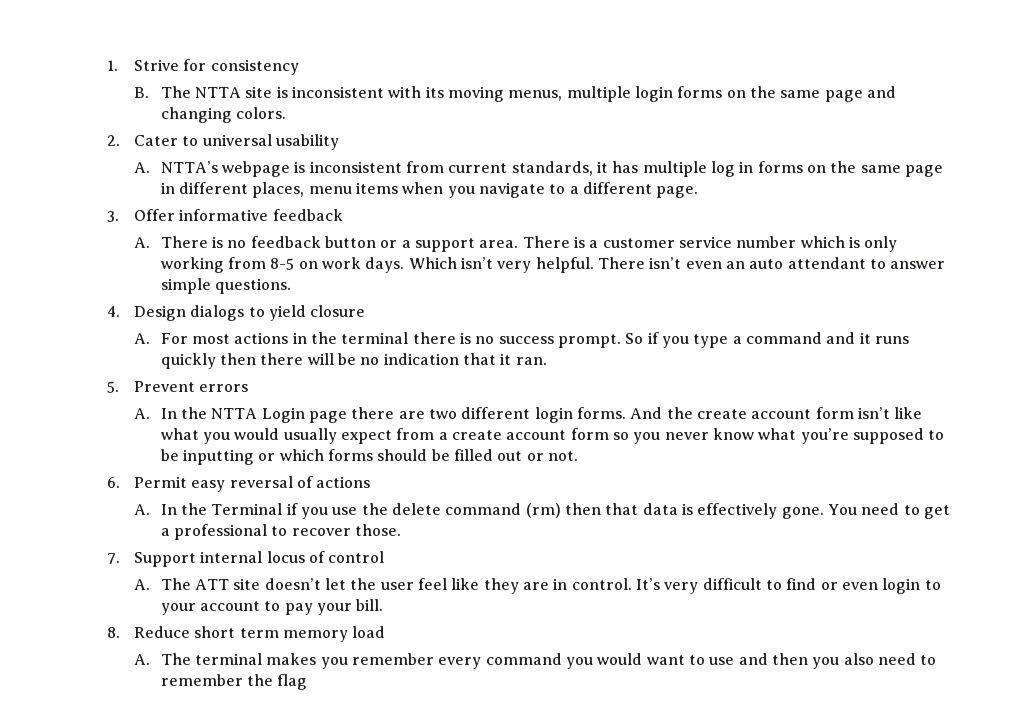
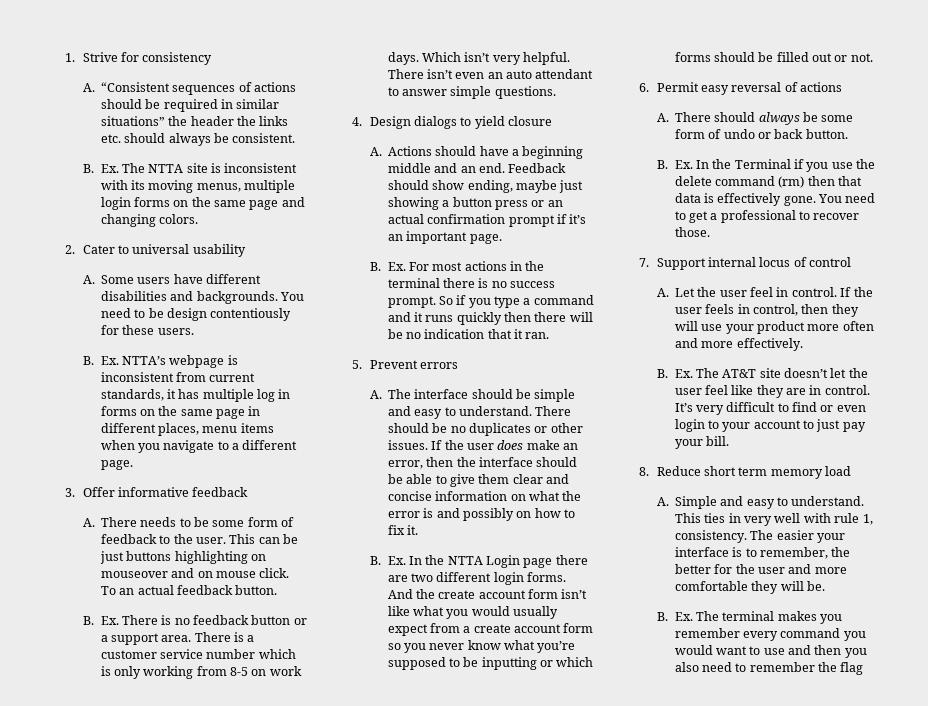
[133,87,149,98] B. -> [82,82,297,95] [100,99,280,112] [100,116,289,126] [100,133,296,146] [82,164,119,173] A. “Consistent sequences of actions should be required in similar situations” the header the links etc. should always be consistent. // B. Ex.
(150, 167) none -> [100,274,262,284] [100,291,305,304] [100,308,292,321] [100,325,194,335] [82,356,119,365] Some users have different disabilities and backgrounds. You need to be design contentiously for these users. // B. Ex.
(208, 242) none -> [140,517,295,527] [100,534,299,544] [99,551,267,564] [100,568,290,578] [100,585,278,595] [82,615,158,625] needs to be some form of feedback to the user. This can be just buttons highlighting on mouseover and on mouse click. To an actual feedback button. // B. Ex. There
(150, 338) none -> [387,146,584,159] [387,163,567,173] [387,180,584,193] [387,197,563,210] [387,214,587,227] [387,231,502,244] [369,262,406,271] Actions should have a beginning middle and an end. Feedback should show ending, maybe just showing a button press or an actual confirmation prompt if it’s an important page. // B. Ex.
(150, 413) none -> [387,389,576,402] [387,406,572,419] [387,423,583,436] [387,440,579,450] [387,457,578,469] [387,474,570,487] [387,491,582,501] [387,508,576,521] [387,525,419,535] [369,556,406,565] The interface should be simple and easy to understand. There should be no duplicates or other issues. If the user does make an error, then the interface should be able to give them clear and concise information on what the error is and possibly on how to fix it. // B. Ex.
(150, 509) none -> [674,112,854,125] [674,129,848,139] [656,160,693,169] There should always be some form of undo or back button. // B. Ex.
[160,578,230,590] The ATT -> [674,287,873,297] [674,304,859,317] [674,321,874,334] [674,338,803,351] [656,368,757,378] Let the user feel in control. If the user feels in control, then they will use your product more often and more effectively. // B. Ex. The AT&T
(281, 606) none -> [816,419,841,432] just
(150, 659) none -> [674,496,865,509] [674,513,873,526] [674,530,846,543] [674,547,851,559] [674,564,847,574] [674,581,826,594] [656,612,693,621] Simple and easy to understand. This ties in very well with rule 1, consistency. The easier your interface is to remember, the better for the user and more comfortable they will be. // B. Ex.

